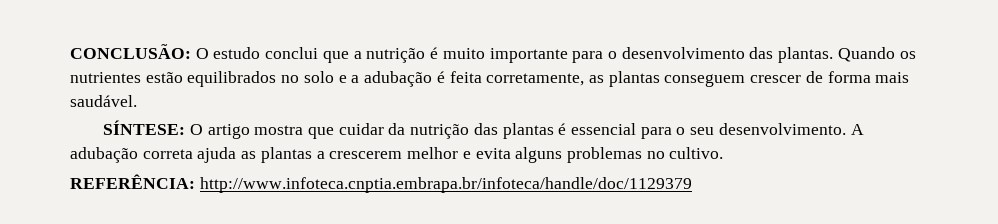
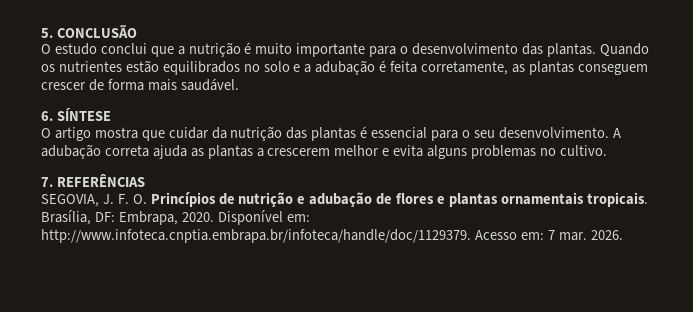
[70,44,191,59] CONCLUSÃO: -> [41,24,137,38] 5. CONCLUSÃO //
[103,120,186,135] SÍNTESE: -> [41,108,111,121] 6. SÍNTESE //
[70,174,692,193] REFERÊNCIA: http://www.infoteca.cnptia.embrapa.br/infoteca/handle/doc/1129379 -> [41,174,145,187] [41,192,648,207] [41,210,310,225] [41,229,623,243] 7. REFERÊNCIAS // SEGOVIA, J. F. O. Princípios de nutrição e adubação de flores e plantas ornamentais tropicais. Brasília, DF: Embrapa, 2020. Disponível em: http://www.infoteca.cnptia.embrapa.br/infoteca/handle/doc/1129379. Acesso em: 7 mar. 2026.

